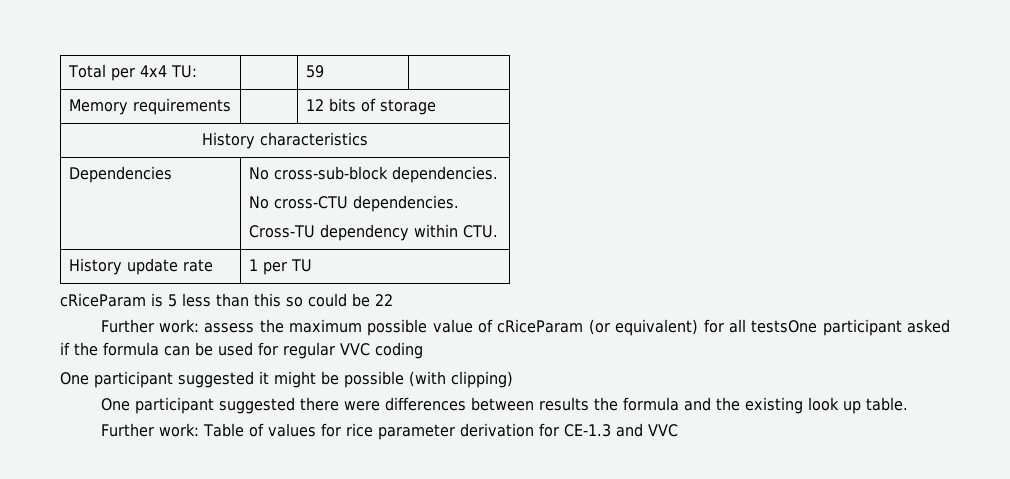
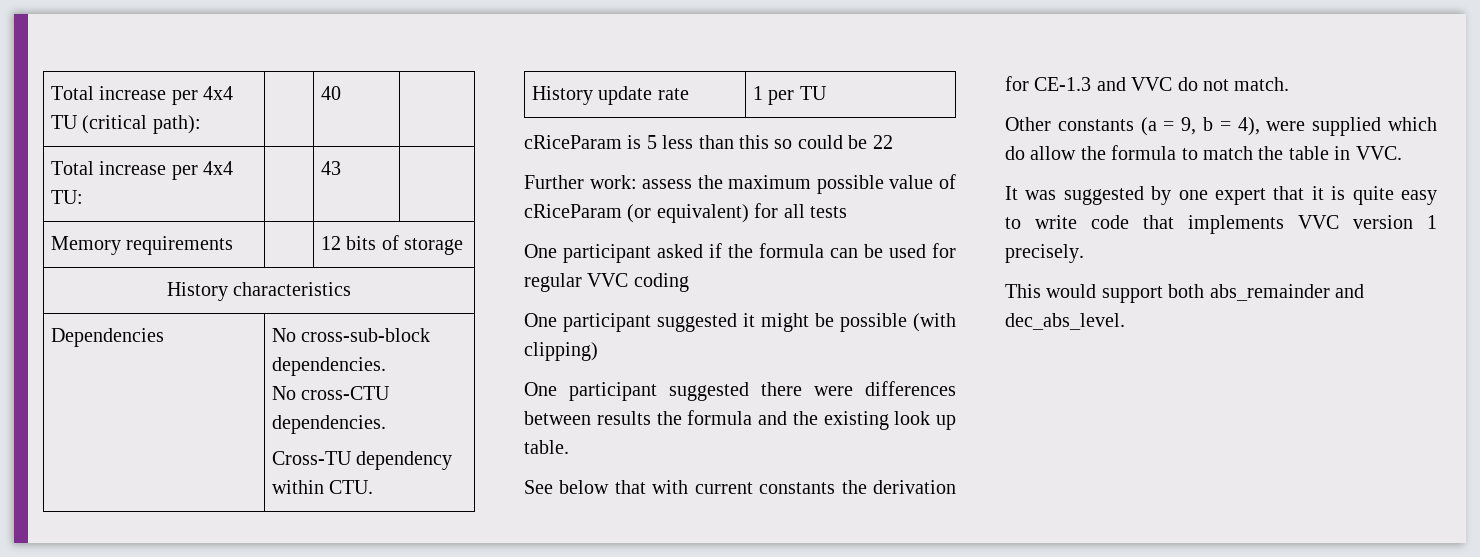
[67,64,106,78] Total -> [51,86,234,105] [51,115,201,134] [321,86,342,100] [51,161,167,175] Total increase per 4x4 TU (critical path): | | 40 | // Total increase
[305,65,324,78] 59 -> [321,161,342,175] 43
[751,320,818,333] testsOne -> [810,206,847,218] [524,244,557,258] tests // One
[100,423,455,440] Further work: Table of values for rice parameter -> [524,480,867,494] See below that with current constants the
(678, 430) none -> [1177,77,1290,91] [1005,117,1437,136] [1005,145,1402,160] [1005,186,1437,205] [1005,215,1437,234] [1005,244,1084,263] [1005,284,1364,303] [1005,313,1125,330] do not match. // Other constants (a = 9, b = 4), were supplied which do allow the formula to match the table in VVC. // It was suggested by one expert that it is quite easy to write code that implements VVC version 1 precisely. // This would support both abs_remainder and dec_abs_level.

